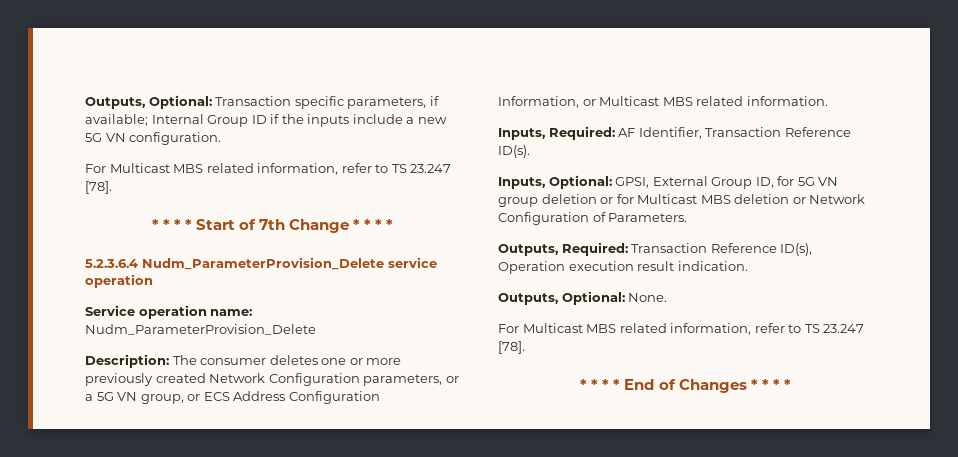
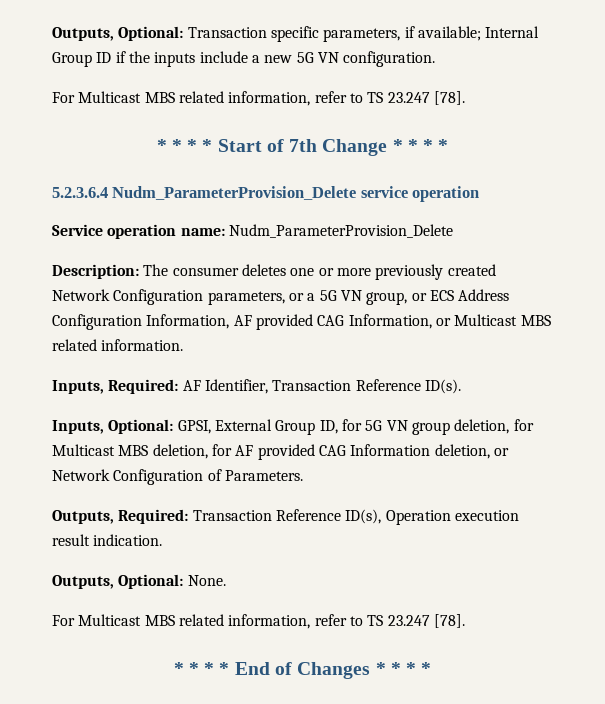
(579, 102) none -> [233,314,432,330] AF provided CAG Information,
[541,194,614,204] deletion or -> [454,419,510,434] deletion,
[734,194,790,204] deletion -> [152,444,490,460] deletion, for AF provided CAG Information deletion,

